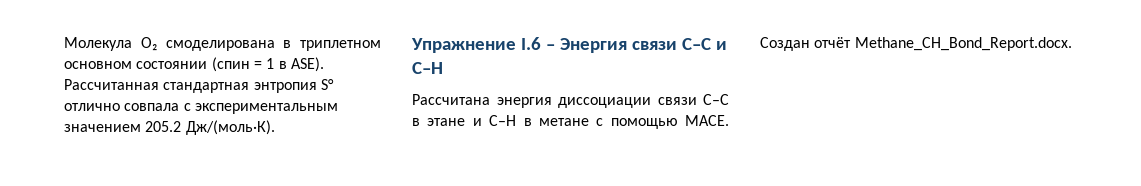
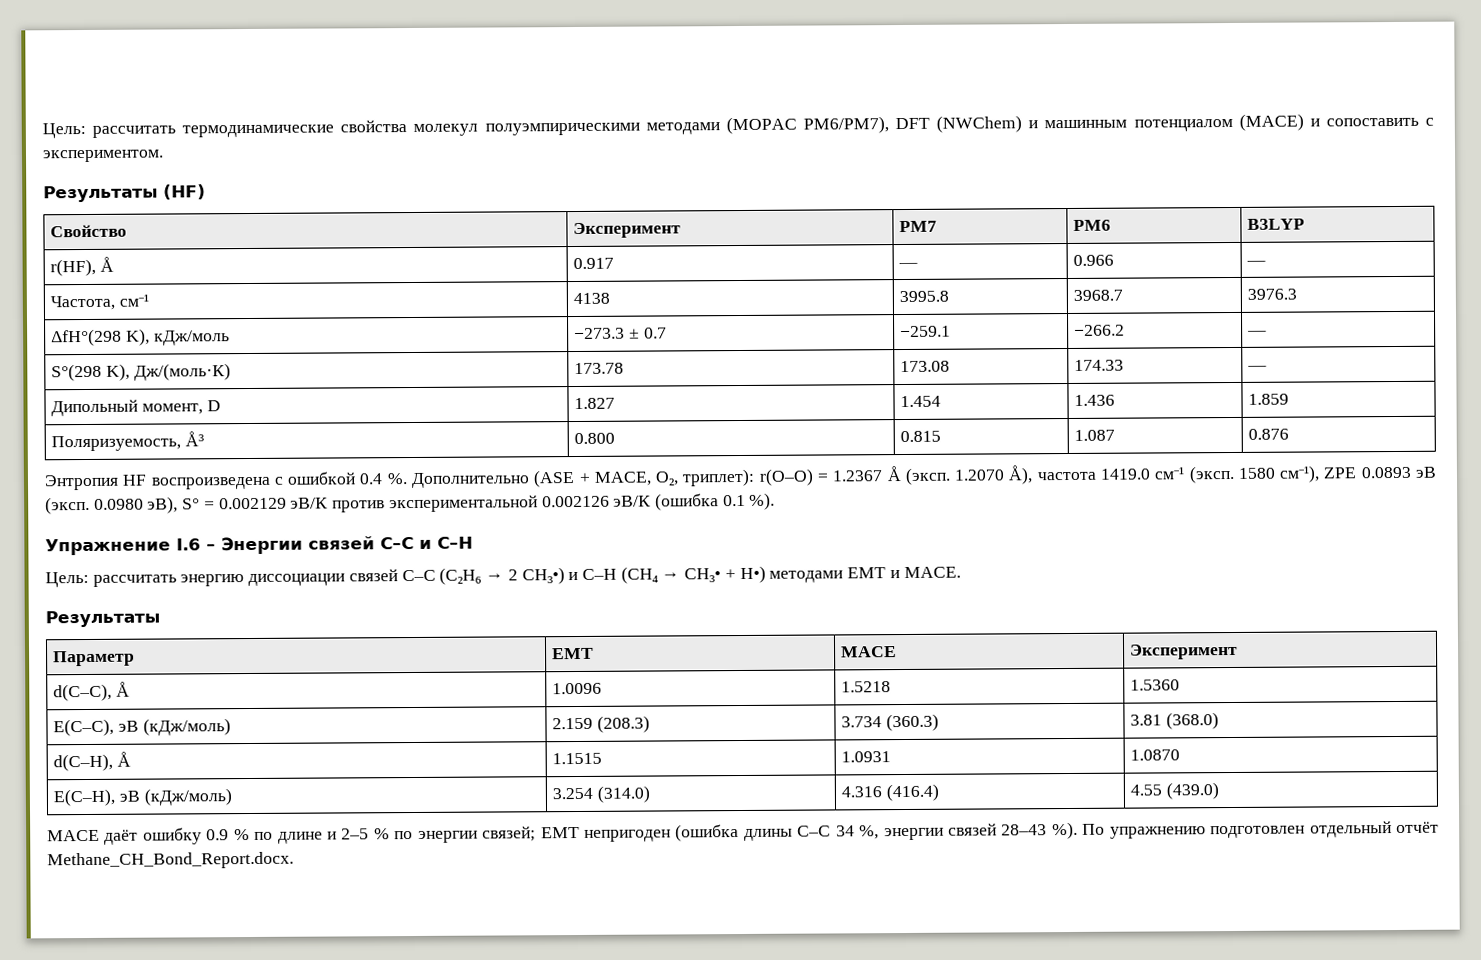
[64,37,381,51] [64,57,324,72] [64,79,334,93] [64,103,338,114] [64,120,275,135] Молекула O₂ смоделирована в триплетном основном состоянии (спин = 1 в ASE). Рассчитанная стандартная энтропия S° отлично совпала с экспериментальным значением 205.2 Дж/(моль·К). -> [42,113,1435,139] [42,149,164,163] [43,184,206,203] [50,224,128,238] [573,222,682,239] [899,220,938,233] [1073,219,1112,231] [1247,218,1306,230] [50,256,114,277] [573,257,615,270] [898,262,919,268] [1073,254,1115,266] [1246,260,1267,265] [50,294,149,311] [573,292,611,305] [899,290,950,303] [1073,289,1124,301] [1247,288,1298,300] [51,328,230,347] [574,327,667,340] [900,325,952,338] [1074,324,1126,336] [1247,330,1268,335] [51,363,231,382] [574,362,625,375] [900,360,951,373] [1074,359,1125,371] [1247,365,1268,370] [51,399,221,417] [574,397,616,410] [900,395,942,408] [1074,394,1116,406] [1248,393,1290,405] [51,431,204,452] [574,432,616,445] [900,430,942,443] [1074,429,1116,441] [1248,428,1290,440] [44,465,1436,491] [45,492,776,515] Цель: рассчитать термодинамические свойства молекул полуэмпирическими методами (MOPAC PM6/PM7), DFT (NWChem) и машинным потенциалом (MACE) и сопоставить с экспериментом. // Результаты (HF) // Свойство | Эксперимент | PM7 | PM6 | B3LYP // r(HF), Å | 0.917 | — | 0.966 | — // Частота, см⁻¹ | 4138 | 3995.8 | 3968.7 | 3976.3 // ΔfH°(298 K), кДж/моль | −273.3 ± 0.7 | −259.1 | −266.2 | — // S°(298 K), Дж/(моль·К) | 173.78 | 173.08 | 174.33 | — // Дипольный момент, D | 1.827 | 1.454 | 1.436 | 1.859 // Поляризуемость, Å³ | 0.800 | 0.815 | 1.087 | 0.876 // Энтропия HF воспроизведена с ошибкой 0.4 %. Дополнительно (ASE + MACE, O₂, триплет): r(O–O) = 1.2367 Å (эксп. 1.2070 Å), частота 1419.0 см⁻¹ (эксп. 1580 см⁻¹), ZPE 0.0893 эВ (эксп. 0.0980 эВ), S° = 0.002129 эВ/К против экспериментальной 0.002126 эВ/К (ошибка 0.1 %).
[559,38,677,53] Энергия связи -> [221,536,375,555] Энергии связей
[412,94,729,108] [412,115,729,129] [760,37,810,51] Рассчитана энергия диссоциации связи C–C в этане и C–H в метане с помощью MACE. Создан -> [45,565,961,588] [45,610,160,628] [53,650,136,667] [552,647,595,660] [841,646,898,658] [1130,643,1239,660] [53,681,130,702] [552,682,603,695] [841,681,892,693] [1130,679,1181,691] [53,718,231,737] [552,715,650,733] [841,713,939,732] [1130,712,1219,730] [53,751,131,772] [552,752,603,765] [841,751,892,763] [1130,749,1181,761] [53,788,232,807] [552,785,650,803] [841,783,939,802] [1130,782,1219,800] [47,821,1392,845] Цель: рассчитать энергию диссоциации связей C–C (C₂H₆ → 2 CH₃•) и C–H (CH₄ → CH₃• + H•) методами EMT и MACE. // Результаты // Параметр | EMT | MACE | Эксперимент // d(C–C), Å | 1.0096 | 1.5218 | 1.5360 // E(C–C), эВ (кДж/моль) | 2.159 (208.3) | 3.734 (360.3) | 3.81 (368.0) // d(C–H), Å | 1.1515 | 1.0931 | 1.0870 // E(C–H), эВ (кДж/моль) | 3.254 (314.0) | 4.316 (416.4) | 4.55 (439.0) // MACE даёт ошибку 0.9 % по длине и 2–5 % по энергии связей; EMT непригоден (ошибка длины C–C 34 %, энергии связей 28–43 %). По упражнению подготовлен отдельный

